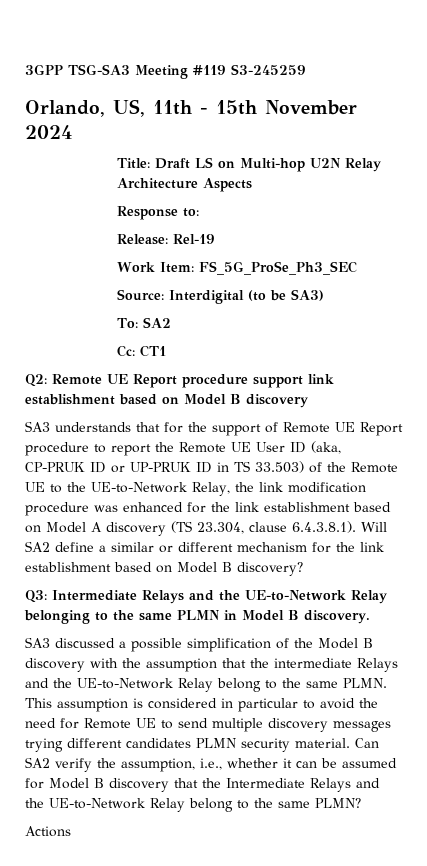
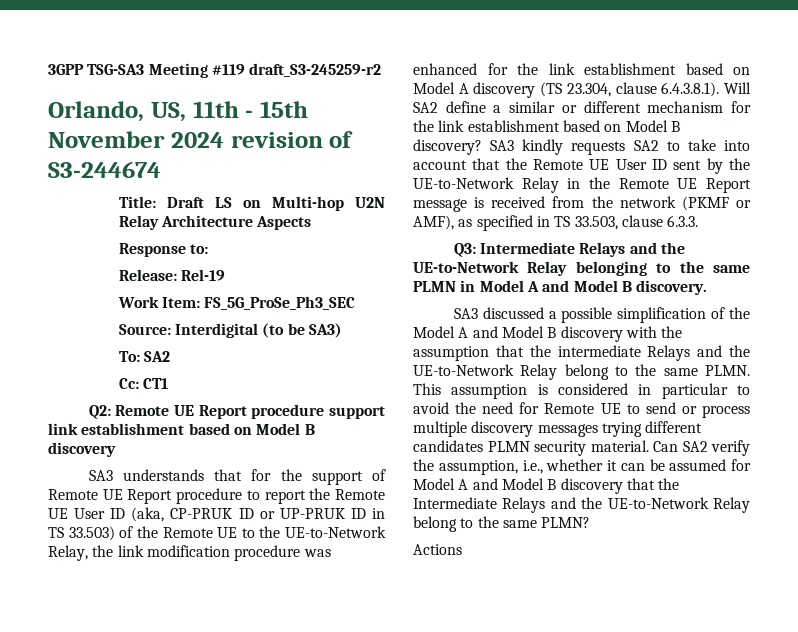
[231,64,306,75] S3-245259 -> [249,63,382,77] draft_S3-245259-r2
(73, 132) none -> [230,131,354,148] [48,161,161,178] revision of S3-244674
(303, 569) none -> [490,139,750,155] [413,158,750,174] [413,177,751,193] [413,196,751,212] [413,215,699,231] SA3 kindly requests SA2 to take into account that the Remote UE User ID sent by the UE-to-Network Relay in the Remote UE Report message is received from the network (PKMF or AMF), as specified in TS 33.503, clause 6.3.3.
(284, 615) none -> [526,280,618,292] A and Model
(358, 643) none -> [458,326,544,338] A and Model
(208, 723) none -> [681,405,750,418] or process
(89, 783) none -> [458,478,544,490] A and Model

